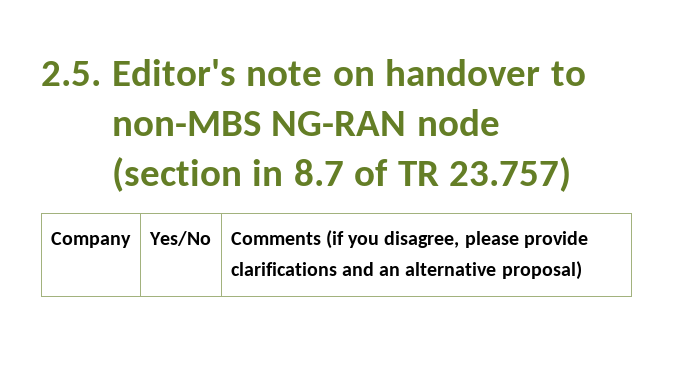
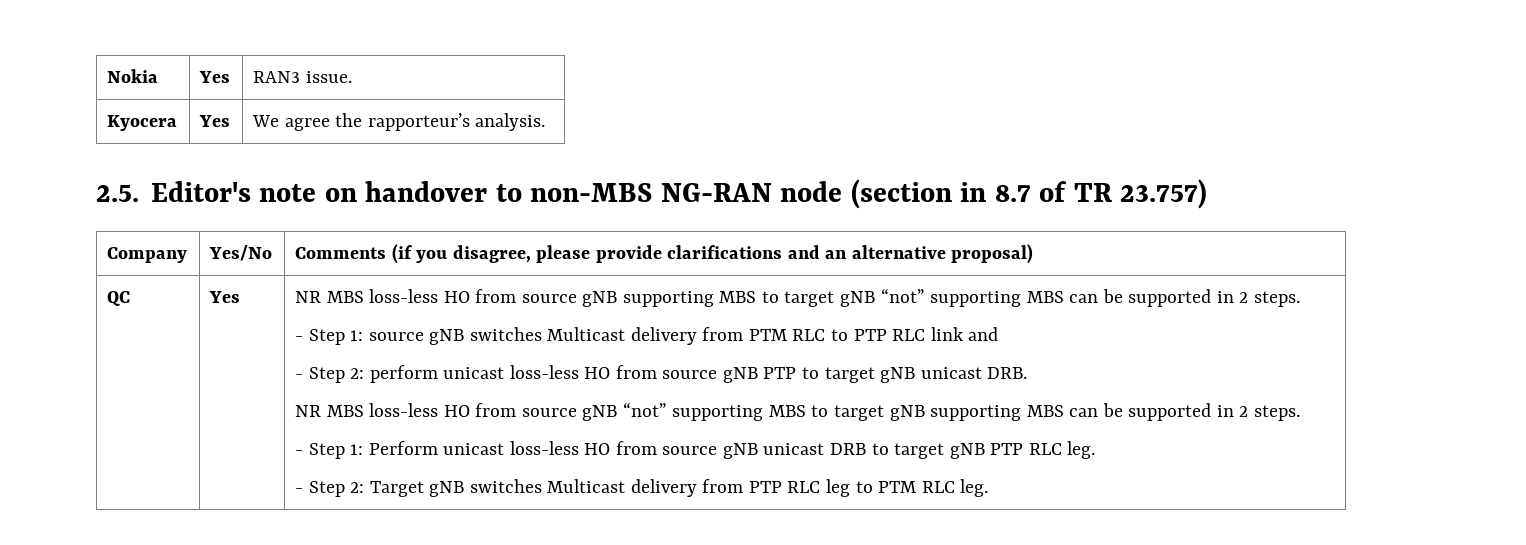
(41, 73) none -> [107,69,159,83] [199,71,231,83] [253,71,352,83] [107,115,178,131] [199,115,231,127] [252,113,546,131] Nokia | Yes | RAN3 issue. // Kyocera | Yes | We agree the rapporteur’s analysis. //
(582, 270) none -> [107,291,131,306] [209,291,241,303] [295,288,1300,307] [295,327,999,345] [295,365,1028,383] [295,402,1300,421] [295,441,1096,459] [295,479,989,497] // QC | Yes | NR MBS loss-less HO from source gNB supporting MBS to target gNB “not” supporting MBS can be supported in 2 steps. // - Step 1: source gNB switches Multicast delivery from PTM RLC to PTP RLC link and // - Step 2: perform unicast loss-less HO from source gNB PTP to target gNB unicast DRB. // NR MBS loss-less HO from source gNB “not” supporting MBS to target gNB supporting MBS can be supported in 2 steps. // - Step 1: Perform unicast loss-less HO from source gNB unicast DRB to target gNB PTP RLC leg. // - Step 2: Target gNB switches Multicast delivery from PTP RLC leg to PTM RLC leg.

